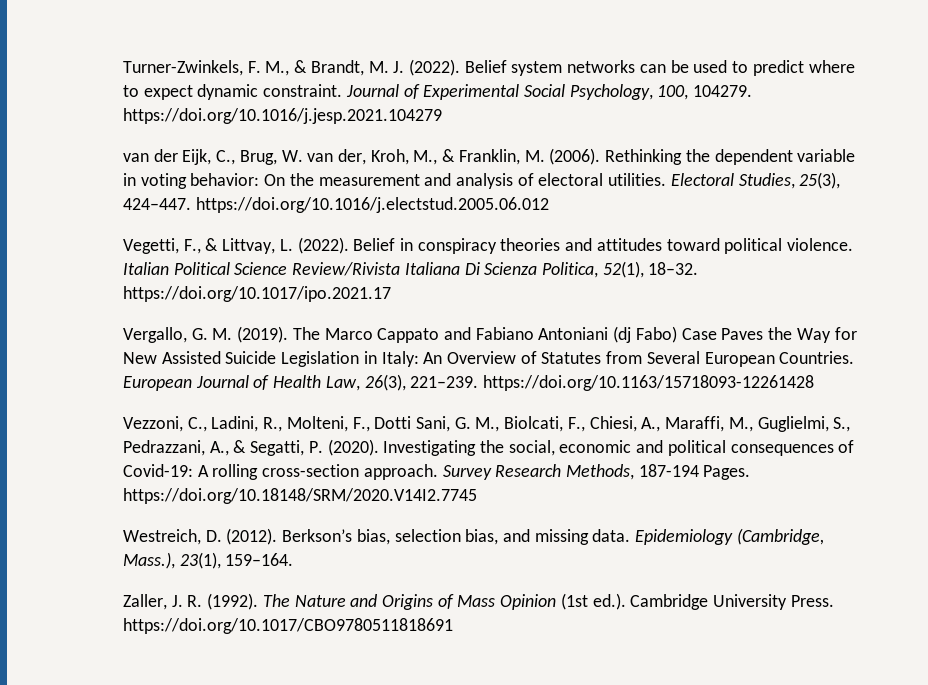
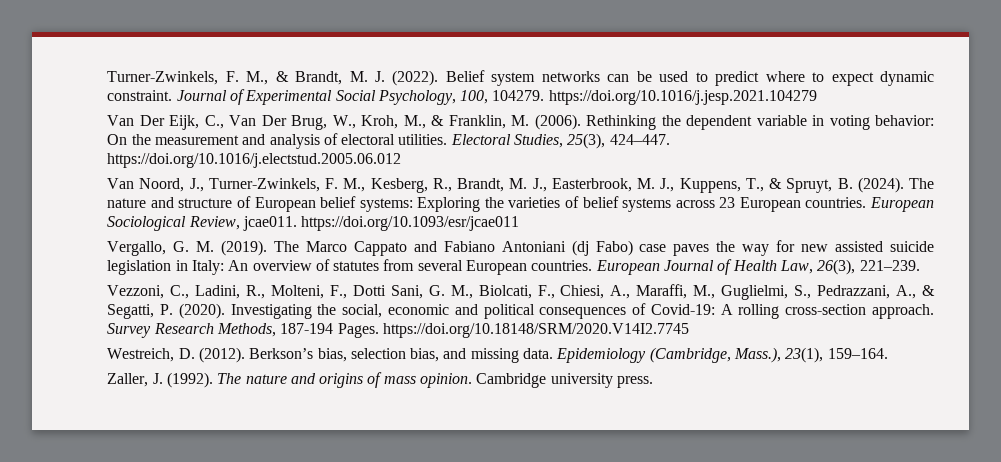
[122,149,367,165] van der Eijk, C., Brug, W. van der, -> [107,115,356,130] Van Der Eijk, C., Van Der Brug, W.,
[122,237,854,254] [122,261,699,278] [122,286,391,302] Vegetti, F., & Littvay, L. (2022). Belief in conspiracy theories and attitudes toward political violence. Italian Political Science Review/Rivista Italiana Di Scienza Politica, 52(1), 18–32. https://doi.org/10.1017/ipo.2021.17 -> [107,177,934,193] [107,196,935,212] [107,216,520,231] Van Noord, J., Turner-Zwinkels, F. M., Kesberg, R., Brandt, M. J., Easterbrook, M. J., Kuppens, T., & Spruyt, B. (2024). The nature and structure of European belief systems: Exploring the varieties of belief systems across 23 European countries. European Sociological Review, jcae011. https://doi.org/10.1093/esr/jcae011
[681,327,857,343] [122,351,855,367] Case Paves the Way for New Assisted Suicide Legislation in Italy: An Overview of Statutes from Several European Countries. -> [639,240,934,256] [107,259,593,275] case paves the way for new assisted suicide legislation in Italy: An overview of statutes from several European countries.
[483,375,815,391] https://doi.org/10.1163/15718093-12261428 -> (920, 265) none
[187,595,203,607] R. -> (163, 378) none
[294,593,834,610] [122,618,453,634] Nature and Origins of Mass Opinion (1st ed.). Cambridge University Press. https://doi.org/10.1017/CBO9780511818691 -> [245,372,654,388] nature and origins of mass opinion. Cambridge university press.

